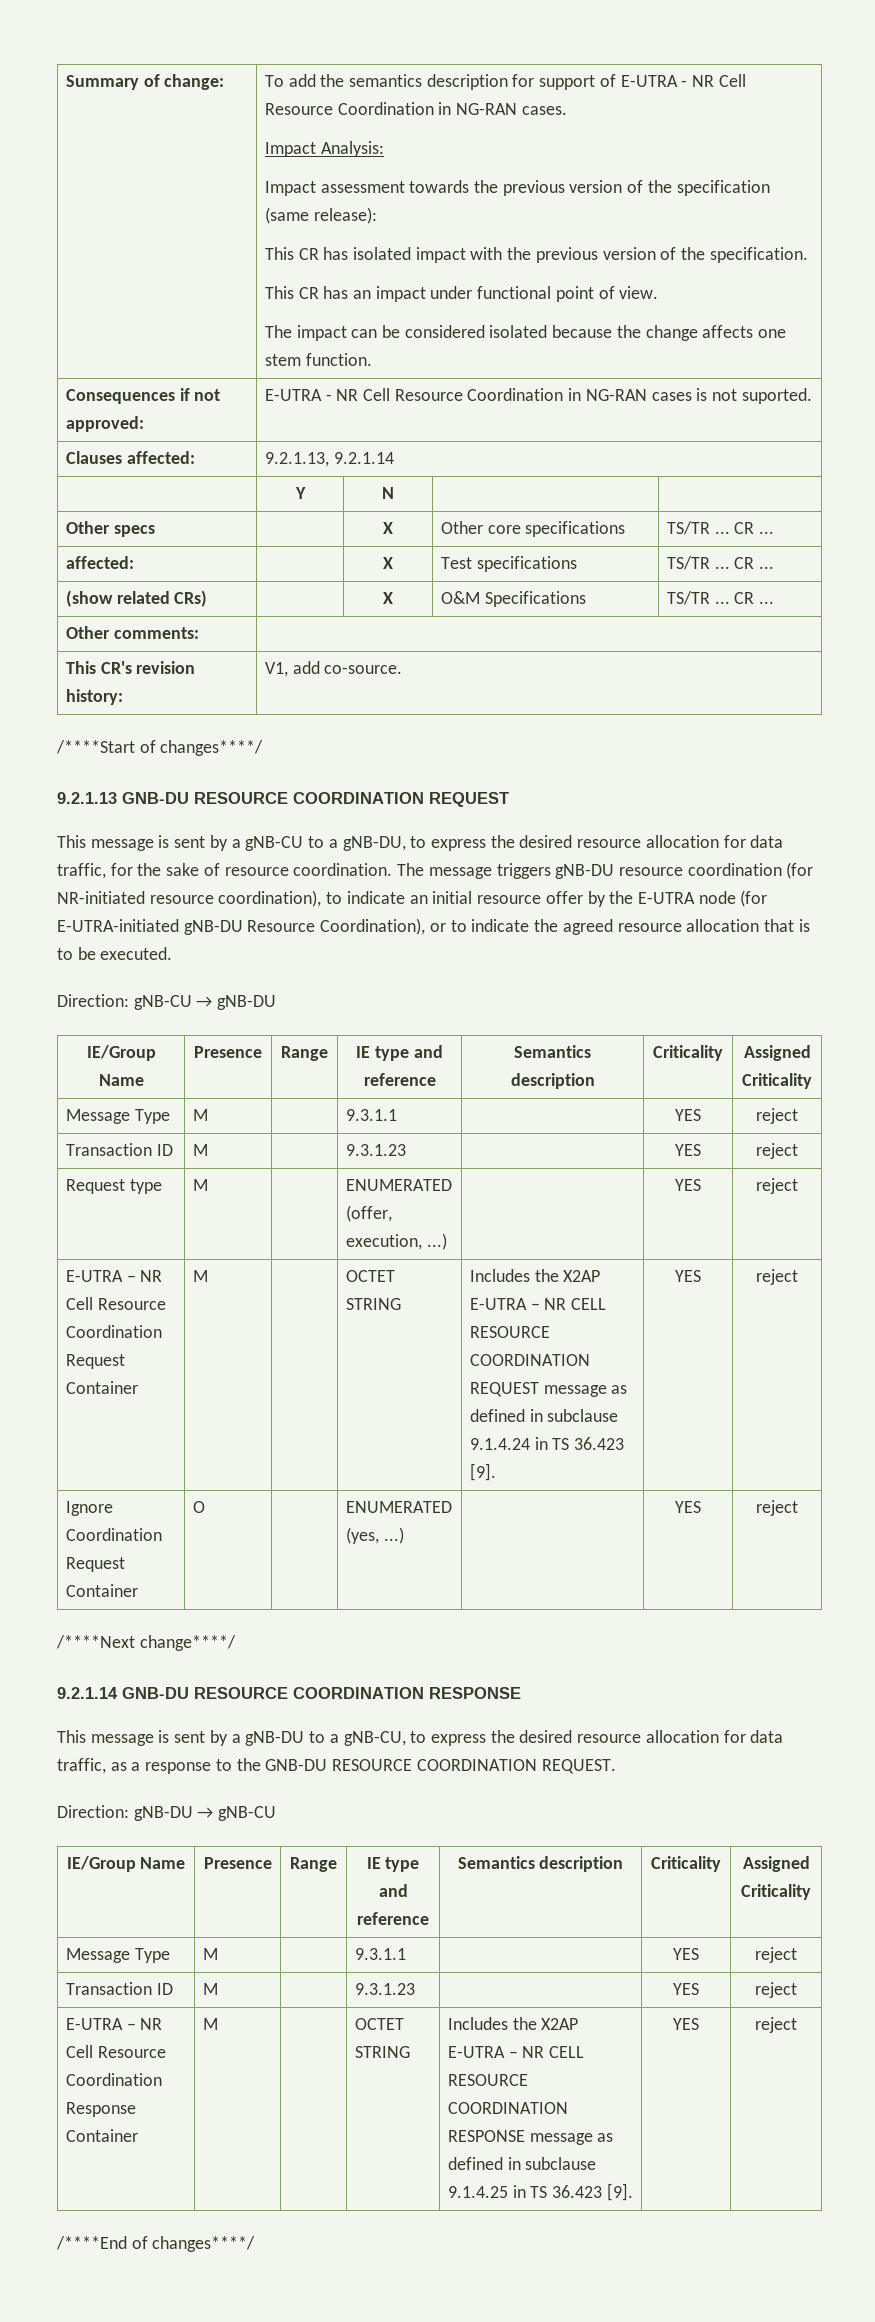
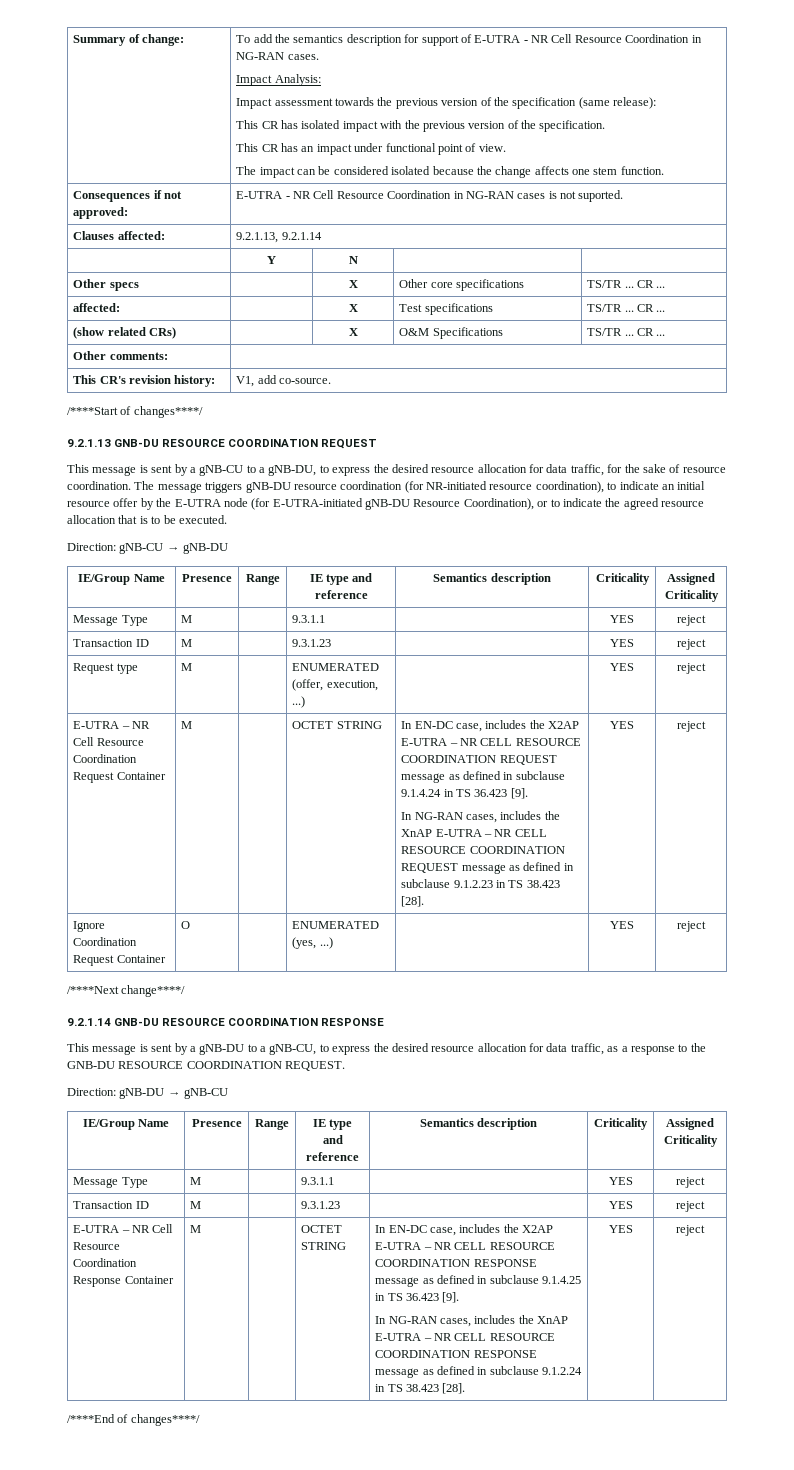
[469,1269,530,1282] Includes -> [401,720,527,732] In EN-DC case, includes
(496, 1472) none -> [401,811,560,823] [401,829,547,837] [401,846,565,854] [401,862,574,874] [401,879,560,888] [401,896,425,907] // In NG-RAN cases, includes the XnAP E-UTRA – NR CELL RESOURCE COORDINATION REQUEST message as defined in subclause 9.1.2.23 in TS 38.423 [28].
[447,2017,508,2030] Includes -> [375,1224,501,1236] In EN-DC case, includes
(633, 2192) none -> [375,1315,569,1327] [375,1333,555,1341] [375,1350,537,1358] [375,1366,583,1378] [375,1383,466,1394] // In NG-RAN cases, includes the XnAP E-UTRA – NR CELL RESOURCE COORDINATION RESPONSE message as defined in subclause 9.1.2.24 in TS 38.423 [28].

